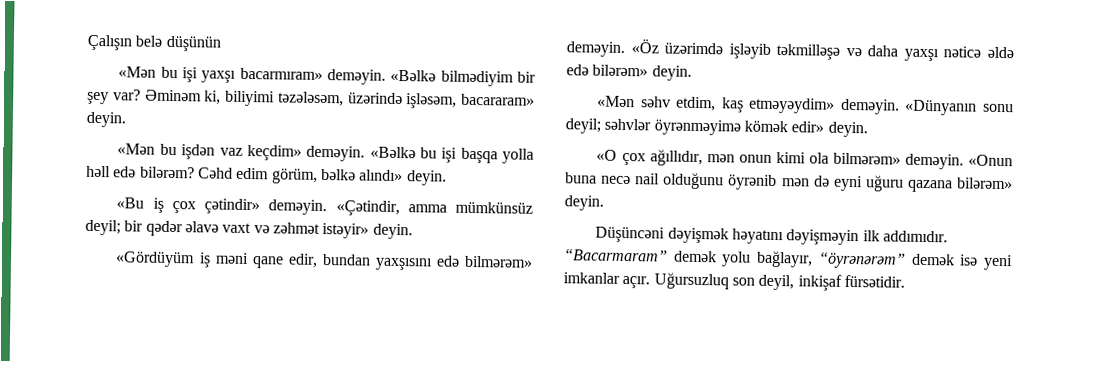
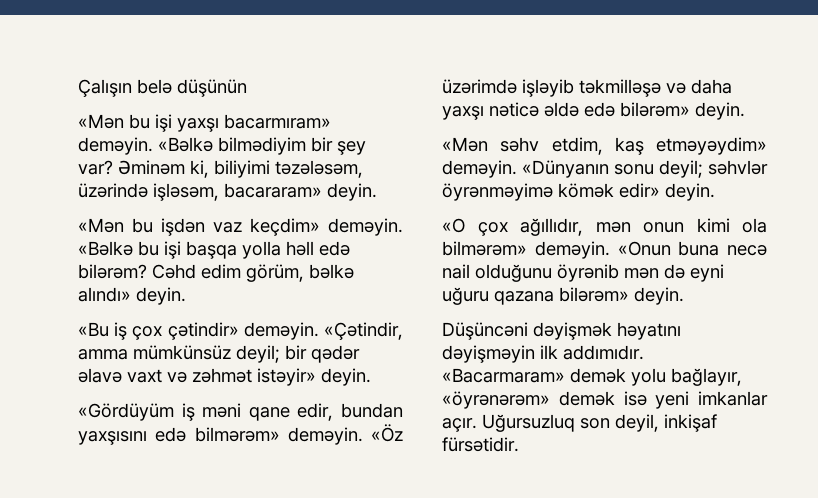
[564,248,668,262] “Bacarmaram” -> [442,368,565,383] «Bacarmaram»
[817,251,906,269] “öyrənərəm” -> [442,391,550,409] «öyrənərəm»

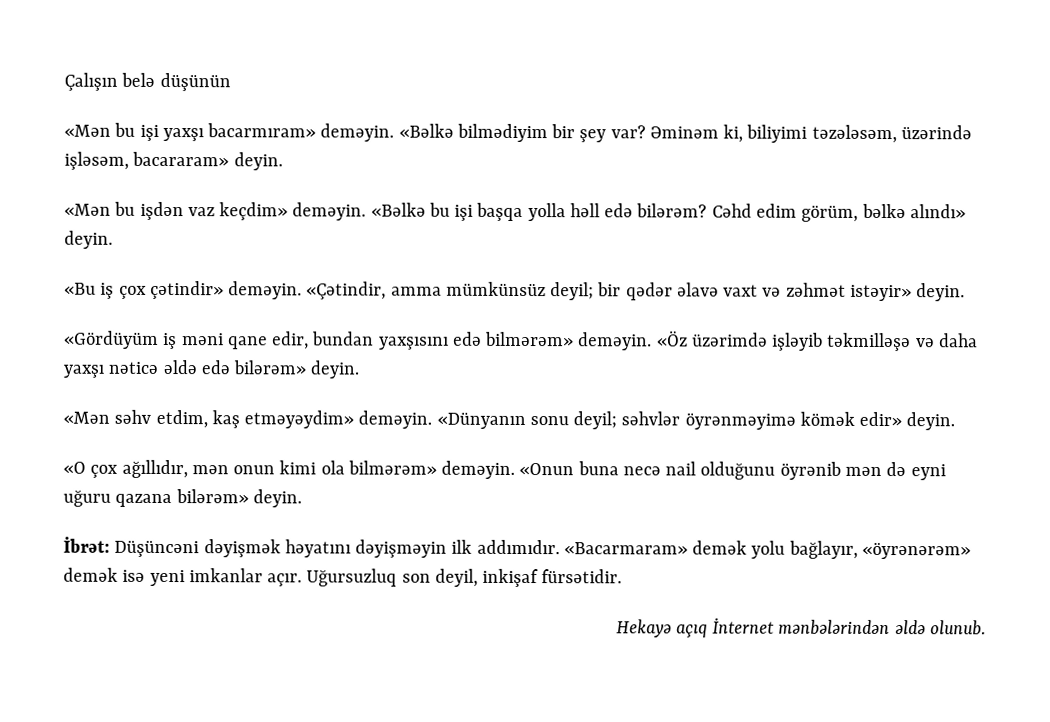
(684, 296) none -> [63,536,110,553] İbrət:
(519, 444) none -> [615,617,986,638] // Hekayə açıq İnternet mənbələrindən əldə olunub.

